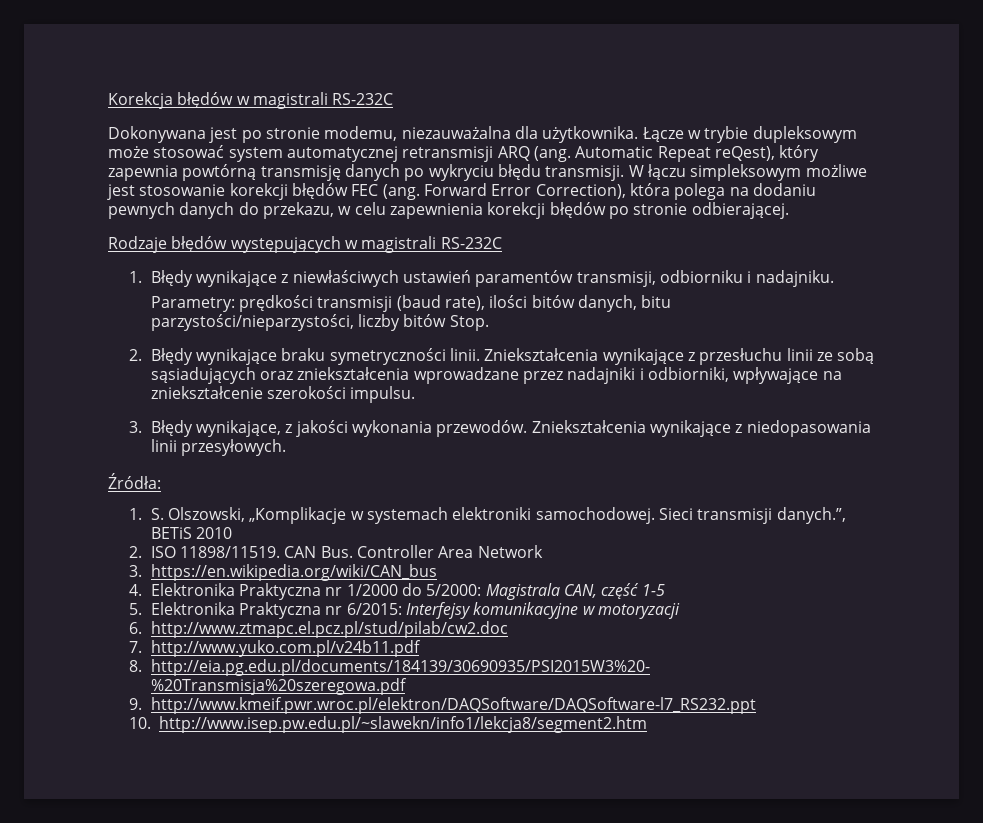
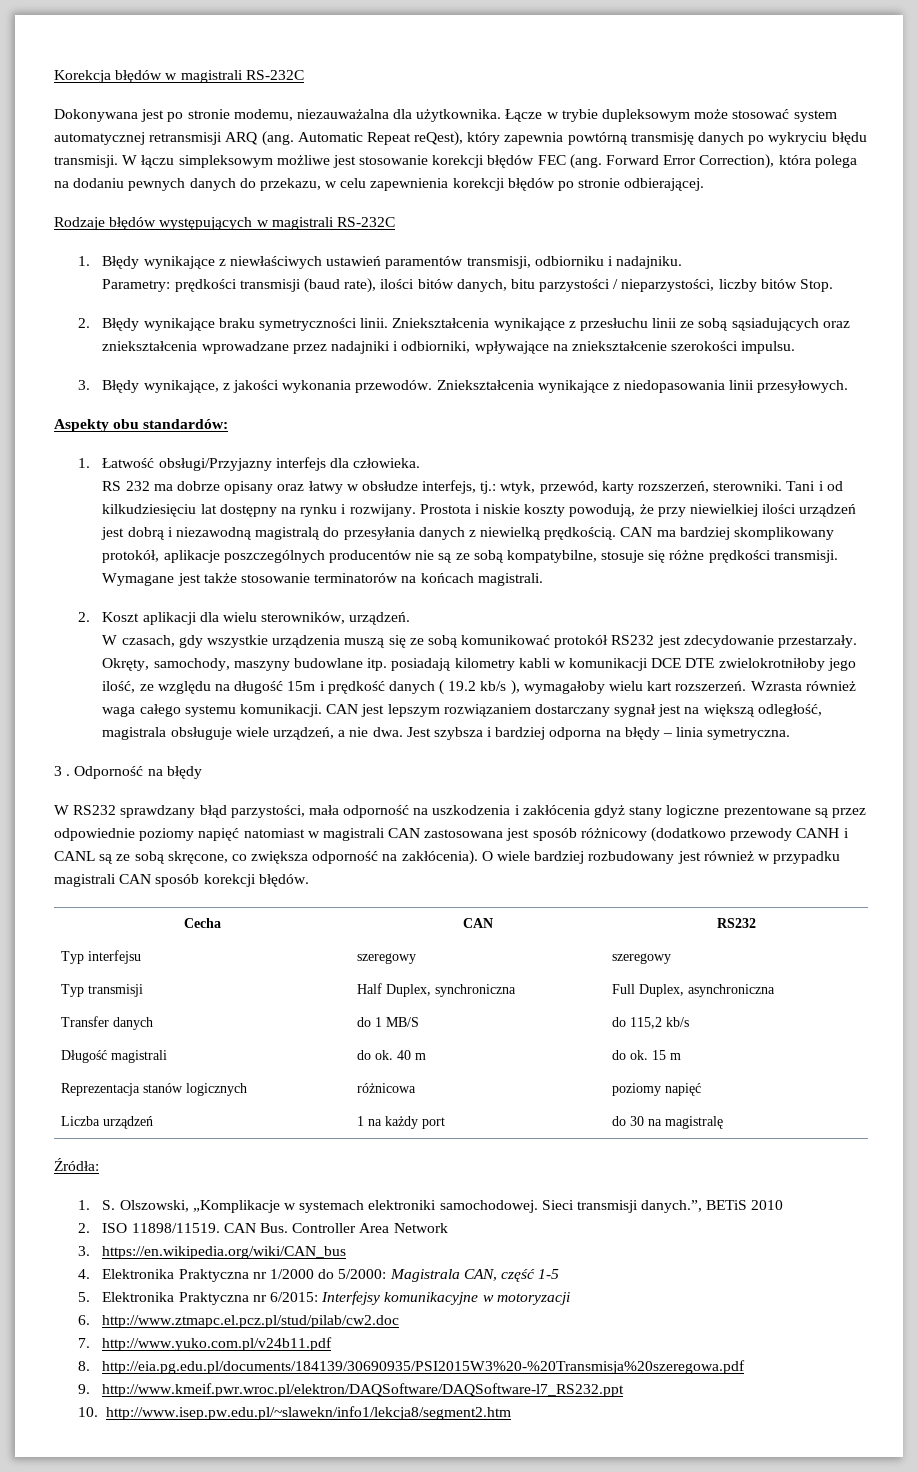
[150,314,354,331] parzystości/nieparzystości, -> [539,279,715,292] parzystości / nieparzystości,
(287, 447) none -> [54,419,229,432] [78,457,421,471] [102,480,843,494] [102,504,857,517] [101,527,835,540] [102,550,838,563] [102,573,543,586] [78,612,411,625] [102,635,858,648] [102,658,856,671] [102,680,856,695] [102,704,822,717] [102,727,791,740] [54,766,202,779] [54,805,866,818] [54,827,849,842] [54,850,841,865] [54,874,309,887] [184,918,221,928] [463,918,493,928] [717,918,757,928] [60,950,141,964] [356,953,416,964] [611,953,671,964] [60,984,143,997] [356,983,516,997] [611,984,775,997] [60,1016,153,1030] [356,1017,419,1027] [611,1017,689,1029] [60,1050,167,1063] [356,1050,426,1060] [611,1050,681,1060] [60,1083,247,1096] [356,1083,416,1093] [611,1083,701,1096] [60,1116,153,1129] [356,1116,445,1129] [611,1116,723,1129] // Aspekty obu standardów: // 1. Łatwość obsługi/Przyjazny interfejs dla człowieka. // RS 232 ma dobrze opisany oraz łatwy w obsłudze interfejs, tj.: wtyk, przewód, karty rozszerzeń, sterowniki. Tani i od kilkudziesięciu lat dostępny na rynku i rozwijany. Prostota i niskie koszty powodują, że przy niewielkiej ilości urządzeń jest dobrą i niezawodną magistralą do przesyłania danych z niewielką prędkością. CAN ma bardziej skomplikowany protokół, aplikacje poszczególnych producentów nie są ze sobą kompatybilne, stosuje się różne prędkości transmisji. Wymagane jest także stosowanie terminatorów na końcach magistrali. // 2. Koszt aplikacji dla wielu sterowników, urządzeń. // W czasach, gdy wszystkie urządzenia muszą się ze sobą komunikować protokół RS232 jest zdecydowanie przestarzały. Okręty, samochody, maszyny budowlane itp. posiadają kilometry kabli w komunikacji DCE DTE zwielokrotniłoby jego ilość, ze względu na długość 15m i prędkość danych ( 19.2 kb/s ), wymagałoby wielu kart rozszerzeń. Wzrasta również waga całego systemu komunikacji. CAN jest lepszym rozwiązaniem dostarczany sygnał jest na większą odległość, magistrala obsługuje wiele urządzeń, a nie dwa. Jest szybsza i bardziej odporna na błędy – linia symetryczna. // 3 . Odporność na błędy // W RS232 sprawdzany błąd parzystości, mała odporność na uszkodzenia i zakłócenia gdyż stany logiczne prezentowane są przez odpowiednie poziomy napięć natomiast w magistrali CAN zastosowana jest sposób różnicowy (dodatkowo przewody CANH i CANL są ze sobą skręcone, co zwiększa odporność na zakłócenia). O wiele bardziej rozbudowany jest również w przypadku magistrali CAN sposób korekcji błędów. // Cecha | CAN | RS232 // Typ interfejsu | szeregowy | szeregowy // Typ transmisji | Half Duplex, synchroniczna | Full Duplex, asynchroniczna // Transfer danych | do 1 MB/S | do 115,2 kb/s // Długość magistrali | do ok. 40 m | do ok. 15 m // Reprezentacja stanów logicznych | różnicowa | poziomy napięć // Liczba urządzeń | 1 na każdy port | do 30 na magistralę

